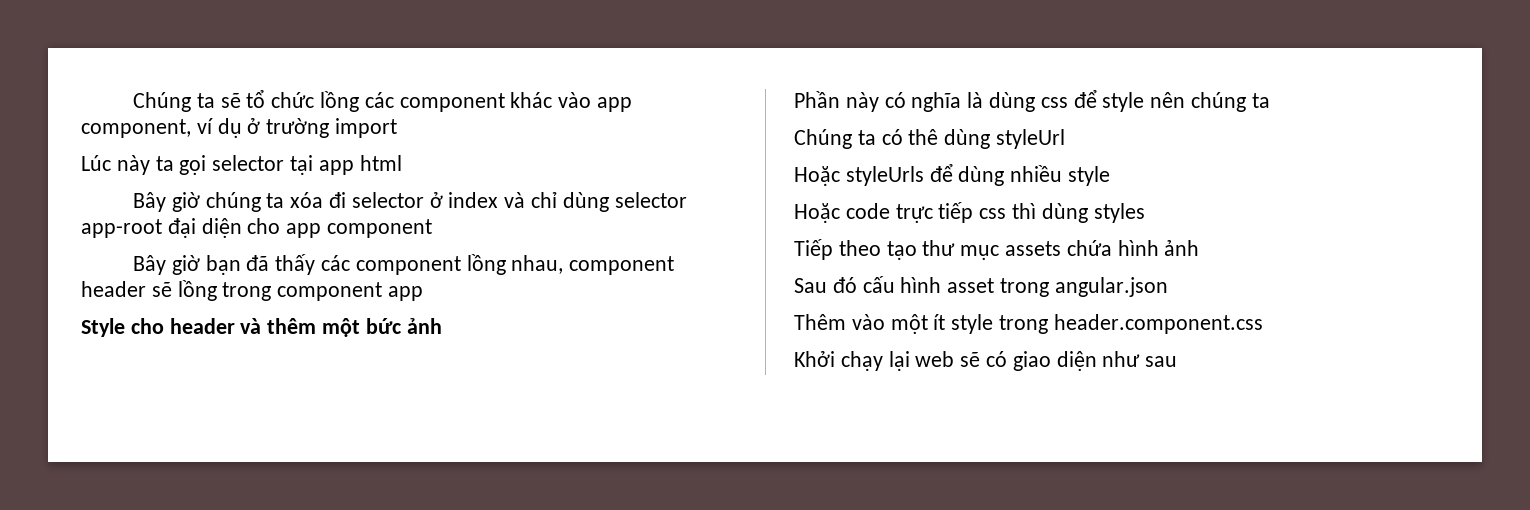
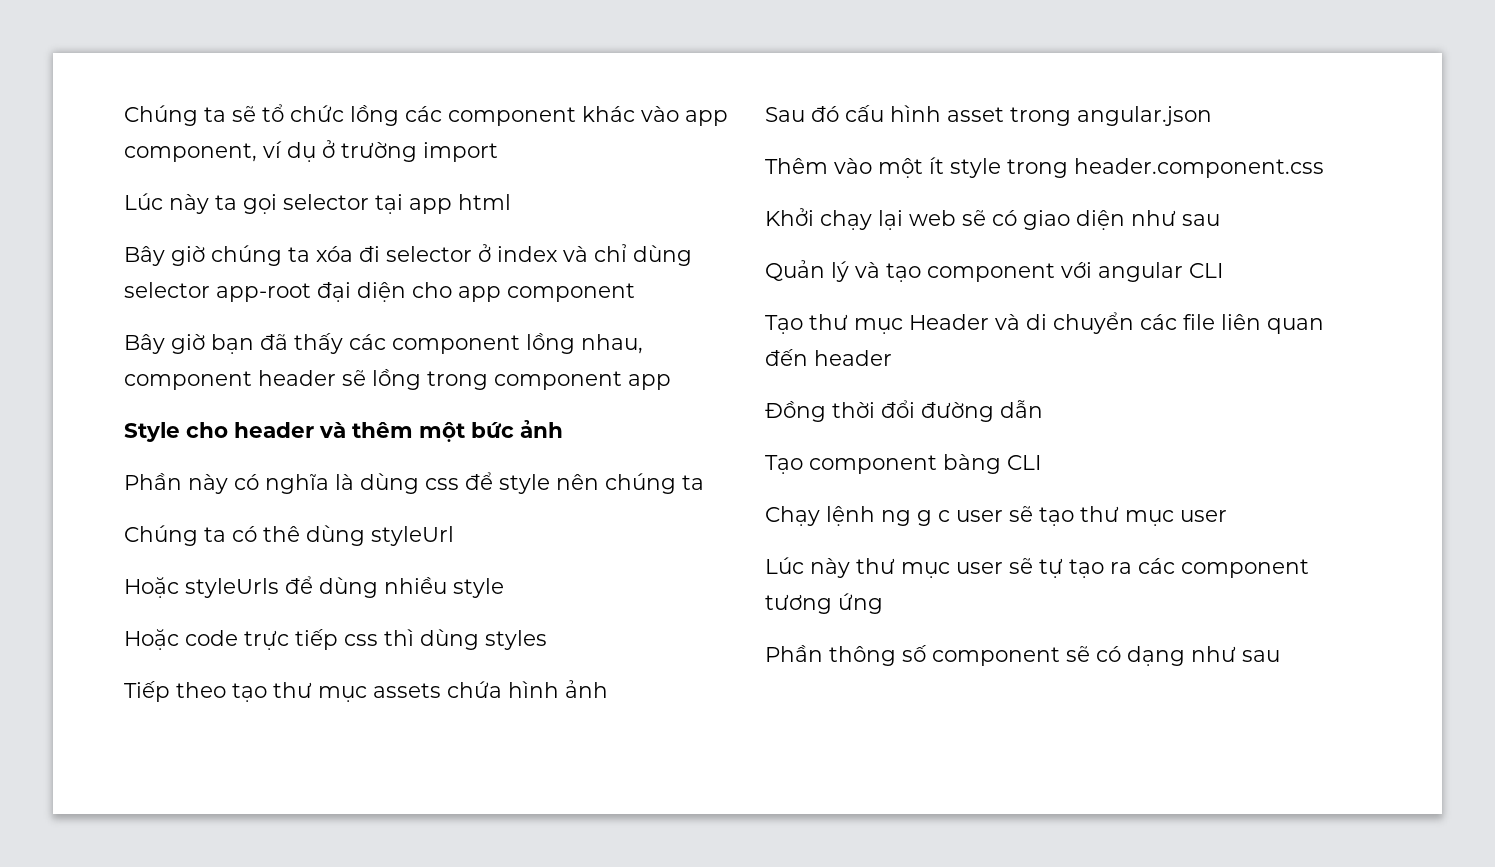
(1178, 361) none -> [765,260,1224,282] [765,312,1324,334] [765,349,892,366] [765,400,1043,422] [765,454,1042,474] [765,506,1227,526] [765,557,1309,578] [765,593,883,614] [765,645,1280,666] // Quản lý và tạo component với angular CLI // Tạo thư mục Header và di chuyển các file liên quan đến header // Đồng thời đổi đường dẫn // Tạo component bàng CLI // Chạy lệnh ng g c user sẽ tạo thư mục user // Lúc này thư mục user sẽ tự tạo ra các component tương ứng // Phần thông số component sẽ có dạng như sau

